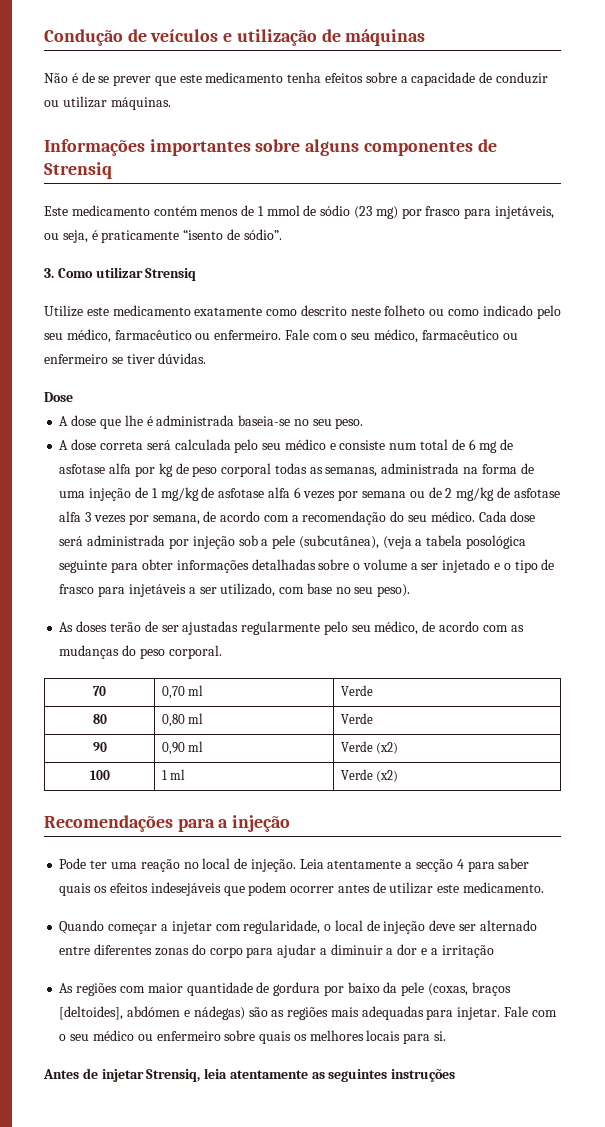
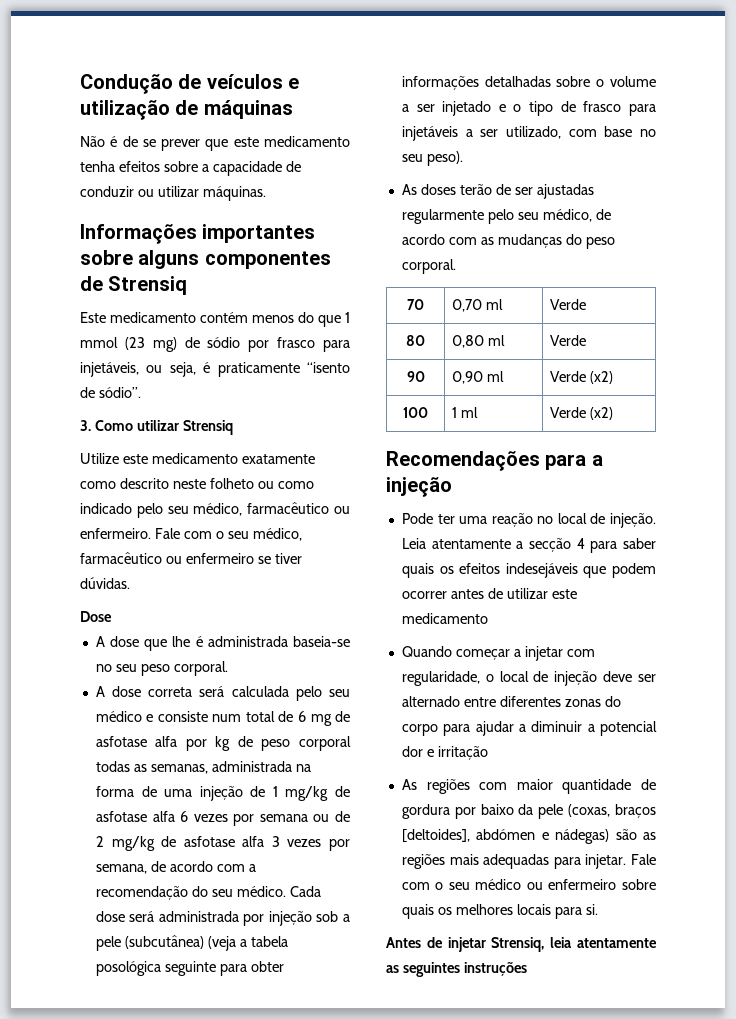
[241,205,398,219] de 1 mmol de sódio (23 mg) -> [298,312,350,327] [80,337,241,352] do que 1 mmol (23 mg) de sódio
[335,418,364,429] peso. -> [140,661,228,676] peso corporal.
[298,535,379,549] (subcutânea), -> [124,935,204,949] (subcutânea)
[462,882,544,893] medicamento. -> [401,613,488,624] medicamento
(394, 951) none -> [600,721,657,736] potencial
[430,948,438,955] a -> (434, 753) none

